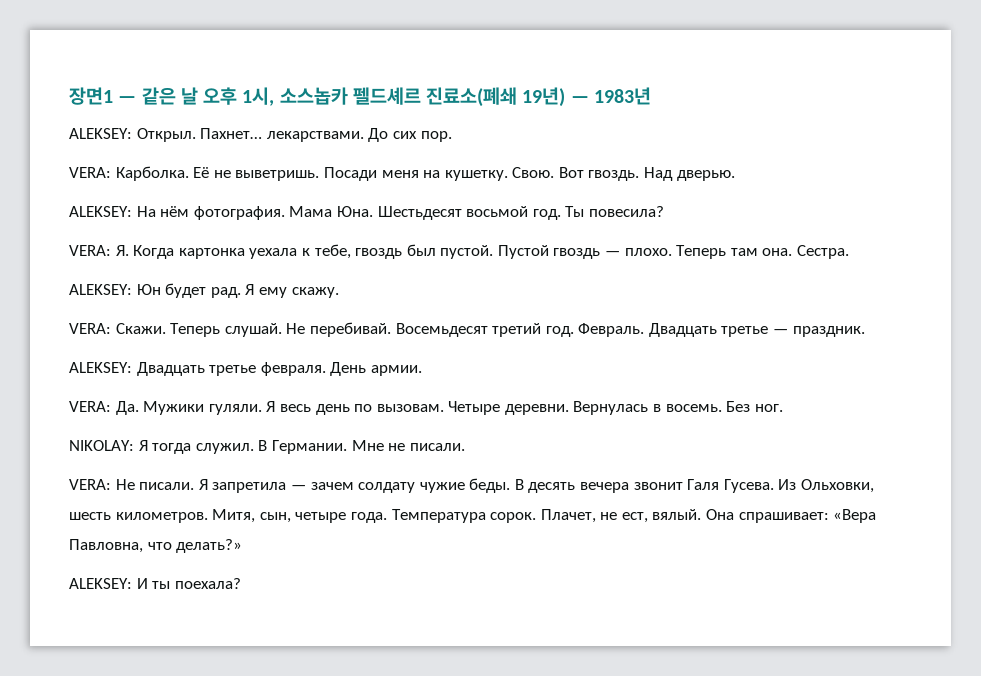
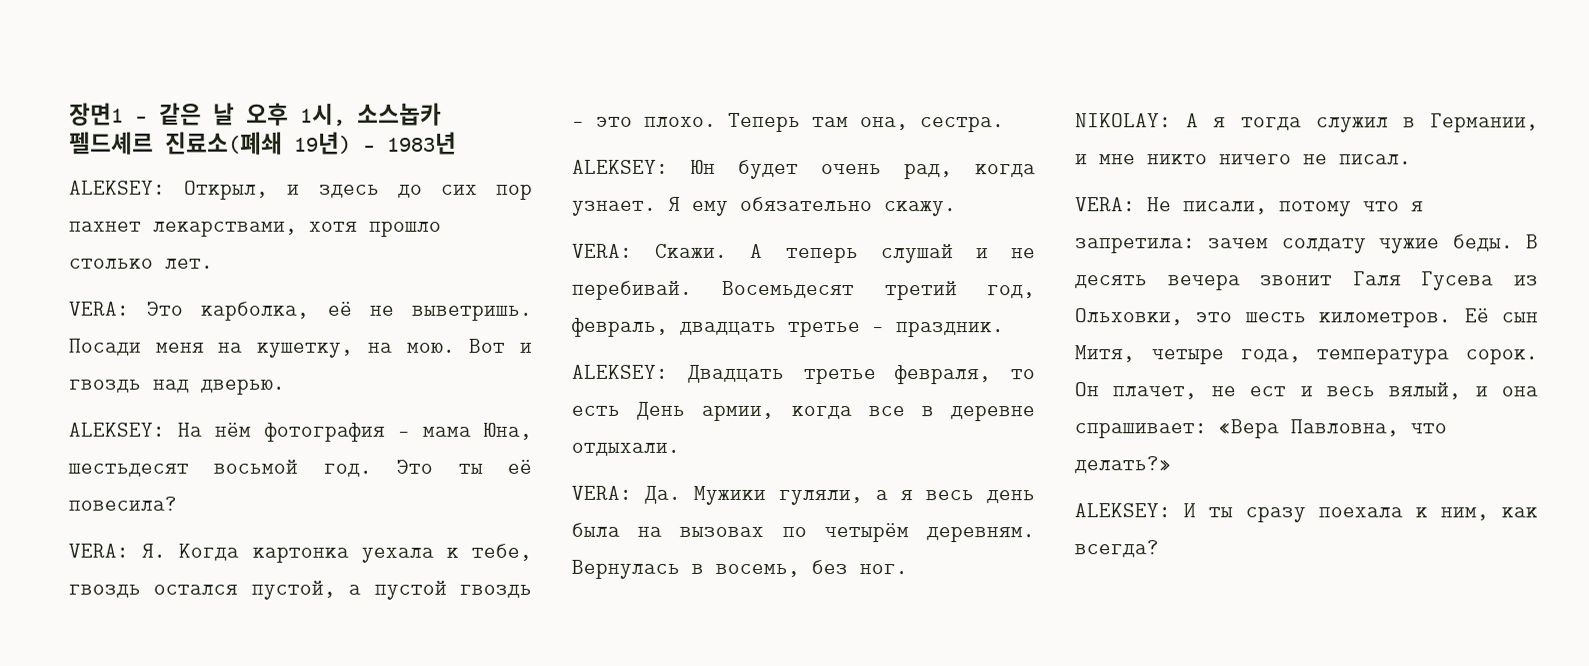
[136,128,452,142] [69,166,210,181] Открыл. Пахнет… лекарствами. До сих пор. // VERA: Карболка. Её -> [184,180,533,200] [69,220,442,237] [69,258,214,269] [69,301,353,321] Открыл, и здесь до сих пор пахнет лекарствами, хотя прошло столько лет. // VERA: Это карболка, её
[444,167,735,181] [69,206,585,220] кушетку. Свою. Вот гвоздь. Над дверью. // ALEKSEY: На нём фотография. Мама Юна. Шестьдесят восьмой год. Ты -> [256,338,532,358] [68,378,285,395] [68,422,532,442] [68,459,532,477] кушетку, на мою. Вот и гвоздь над дверью. // ALEKSEY: На нём фотография — мама Юна, шестьдесят восьмой год. Это ты её
[406,244,549,259] был пустой. Пустой -> [153,580,447,600] остался пустой, а пустой
(621, 253) none -> [596,116,633,127] это
[762,245,850,259] она. Сестра. -> [860,116,1005,133] она, сестра.
[210,287,241,298] рад. -> [821,163,1036,180] [572,200,657,216] очень рад, когда узнает.
(287, 292) none -> [740,196,873,212] обязательно
[170,322,717,337] Теперь слушай. Не перебивай. Восемьдесят третий год. Февраль. Двадцать -> [750,243,1036,264] [572,280,1036,301] [571,317,777,337] А теперь слушай и не перебивай. Восемьдесят третий год, февраль, двадцать
[260,362,422,376] [69,401,783,415] [69,440,465,454] [69,479,306,493] февраля. День армии. // VERA: Да. Мужики гуляли. Я весь день по вызовам. Четыре деревни. Вернулась в восемь. Без ног. // NIKOLAY: Я тогда служил. В Германии. Мне не писали. // VERA: Не писали. Я запретила — -> [894,365,1035,385] [571,401,1035,422] [571,442,680,456] [571,485,1035,506] [571,522,1035,543] [571,559,908,579] [1075,113,1539,133] [1075,154,1412,165] [1075,197,1424,217] [1075,237,1196,254] февраля, то есть День армии, когда все в деревне отдыхали. // VERA: Да. Мужики гуляли, а я весь день была на вызовах по четырём деревням. Вернулась в восемь, без ног. // NIKOLAY: А я тогда служил в Германии, и мне никто ничего не писал. // VERA: Не писали, потому что я запретила:
[723,479,875,493] [69,509,735,523] Гусева. Из Ольховки, шесть километров. Митя, сын, четыре года. Температура сорок. Плачет, не ест, вялый. Она -> [1421,271,1539,291] [1075,308,1539,328] [1074,345,1538,365] [1074,382,1538,400] Гусева из Ольховки, это шесть километров. Её сын Митя, четыре года, температура сорок. Он плачет, не ест и весь вялый, и она
[174,578,241,589] поехала? -> [1245,506,1538,523] [1074,540,1159,558] сразу поехала к ним, как всегда?

